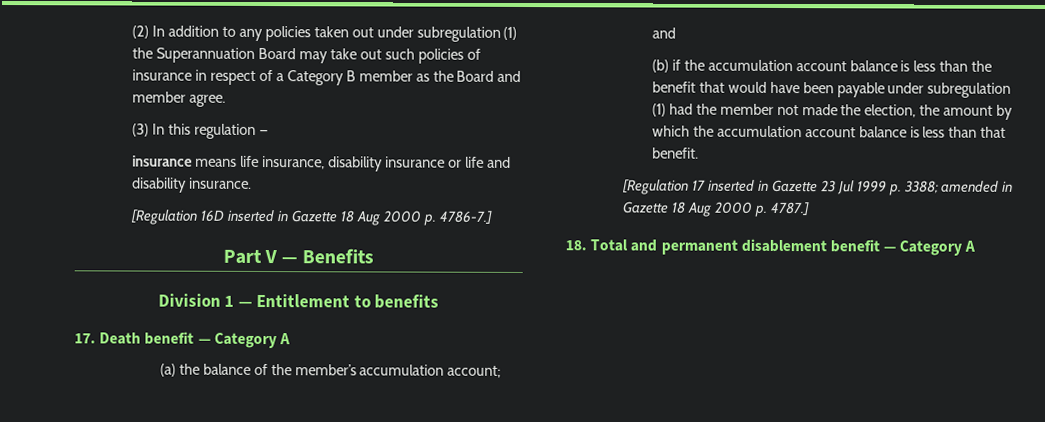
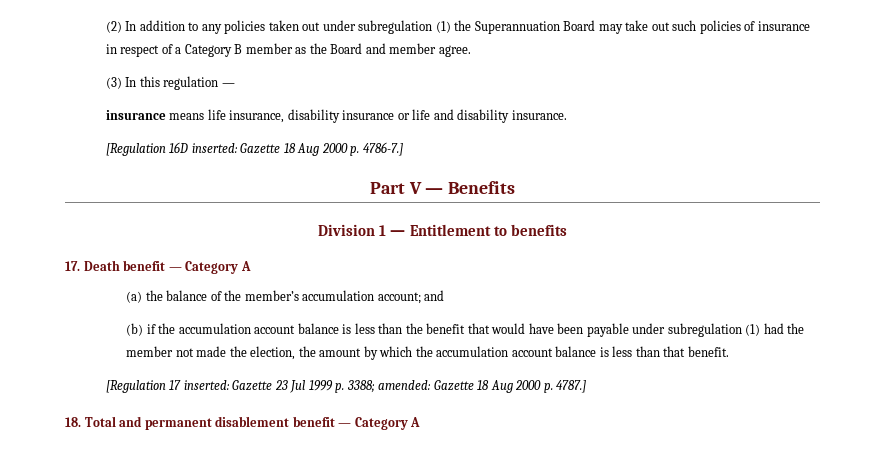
[227,209,290,223] inserted in -> [191,143,238,153] inserted:
[708,179,770,192] inserted in -> [183,380,230,390] inserted:
[941,180,1014,193] amended in -> [378,380,432,390] amended:

